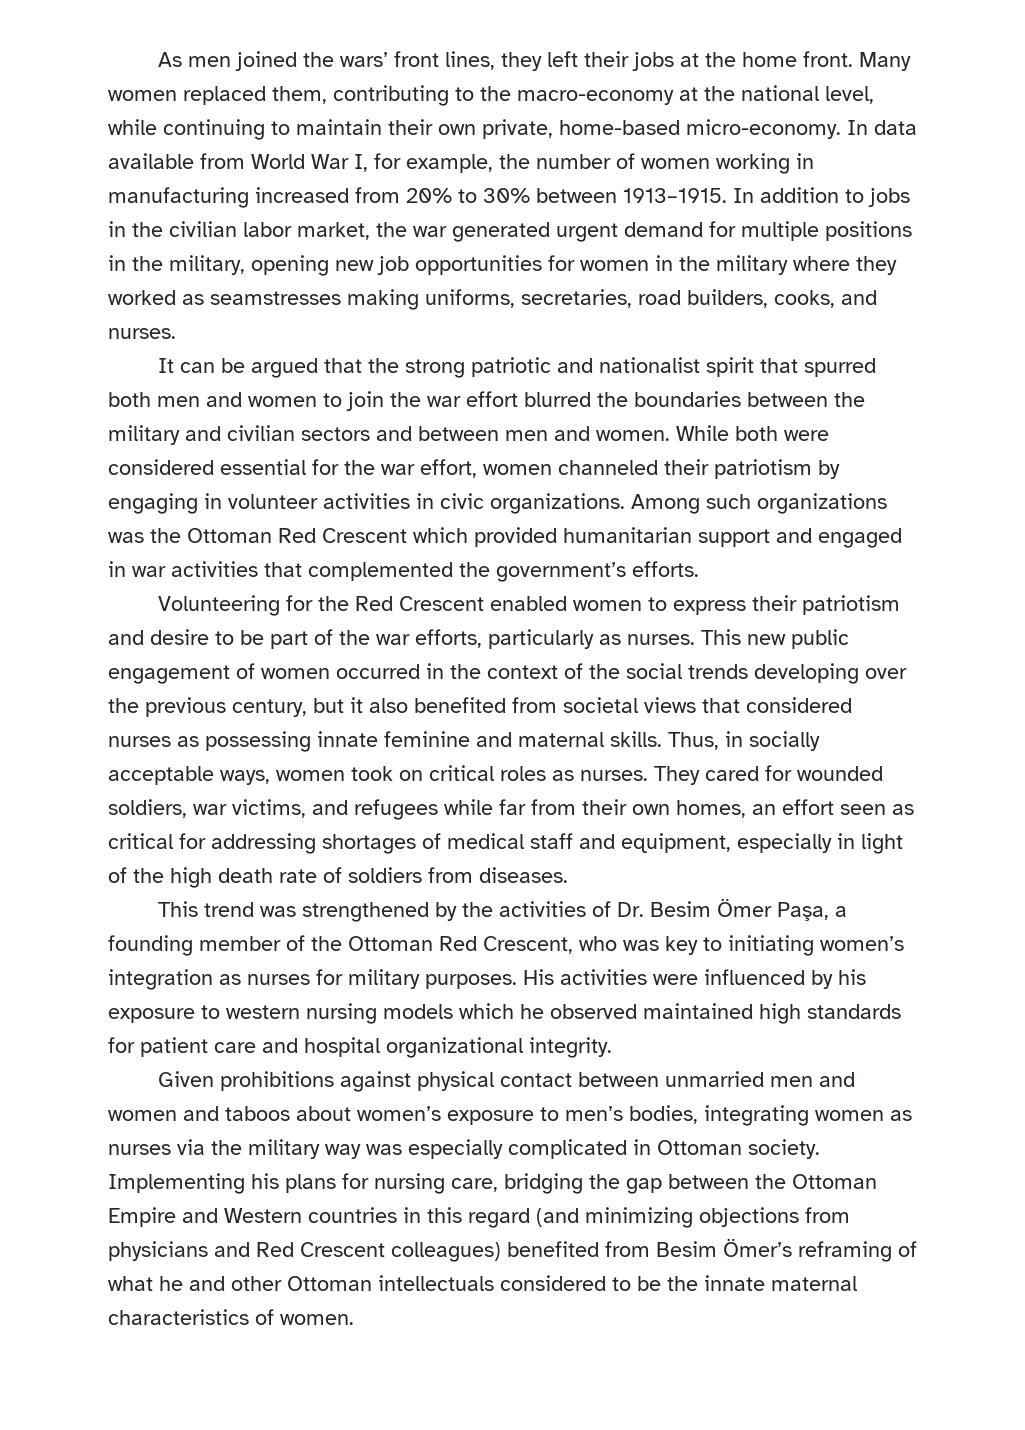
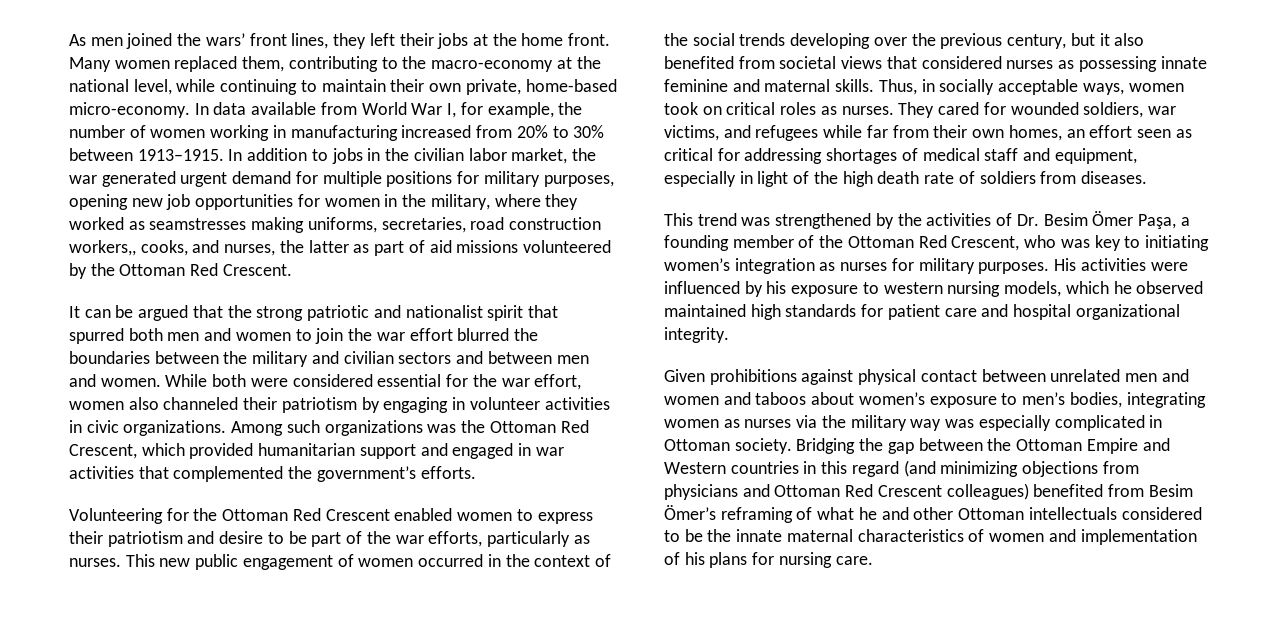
[108,255,245,275] in the military, -> [457,171,614,187] for military purposes,
[716,255,788,275] military -> [430,194,490,210] military,
[687,289,877,308] [108,328,176,339] builders, cooks, and nurses. -> [509,217,602,230] [69,240,611,256] [69,263,292,279] construction workers,, cooks, and nurses, the latter as part of aid missions volunteered by the Ottoman Red Crescent.
(552, 469) none -> [128,397,159,410] also
[322,528,407,543] Crescent -> [69,444,137,459] Crescent,
(349, 603) none -> [222,509,289,521] Ottoman
[383,1004,453,1019] models -> [1004,281,1062,297] models,
[664,1071,764,1087] unmarried -> [1050,369,1121,382] unrelated
[108,1173,583,1194] Implementing his plans for nursing care, bridging -> [796,438,856,454] Bridging
(250, 1249) none -> [774,485,841,497] Ottoman
[280,1314,354,1325] women. -> [989,529,1197,545] [664,552,873,568] women and implementation of his plans for nursing care.

